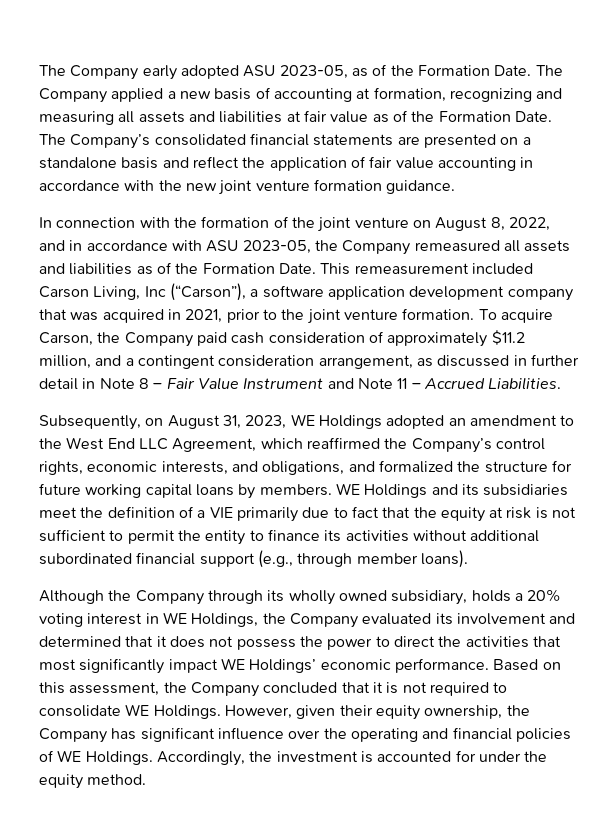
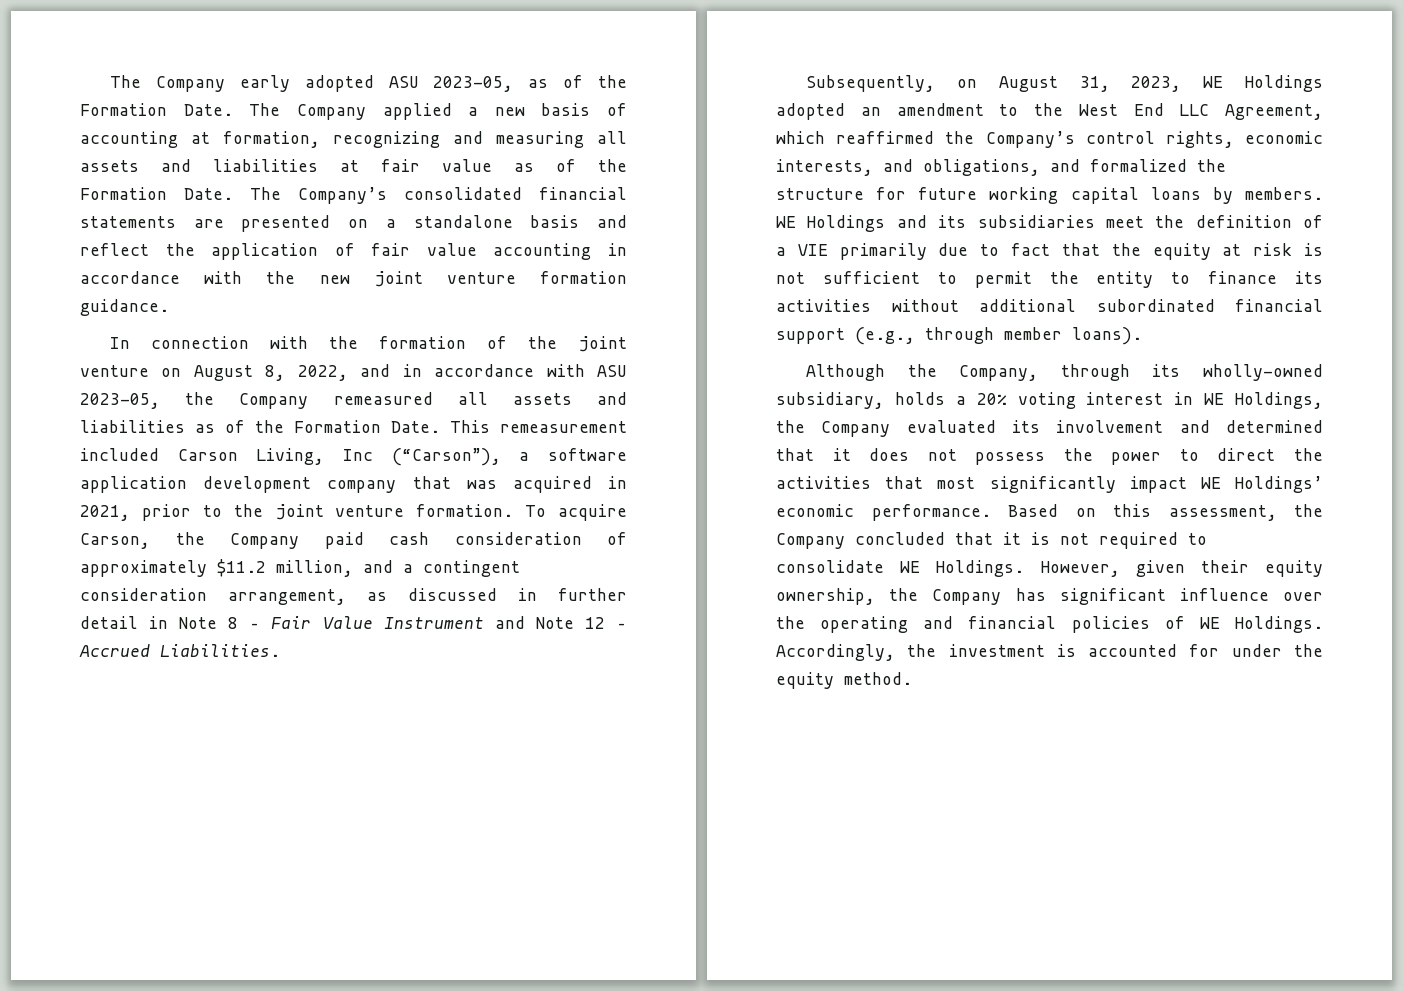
[397,378,408,389] 11 -> [584,617,605,629] 12
[135,590,204,605] Company -> [959,365,1039,381] Company,
[288,590,387,605] wholly owned -> [1203,364,1323,381] wholly-owned

